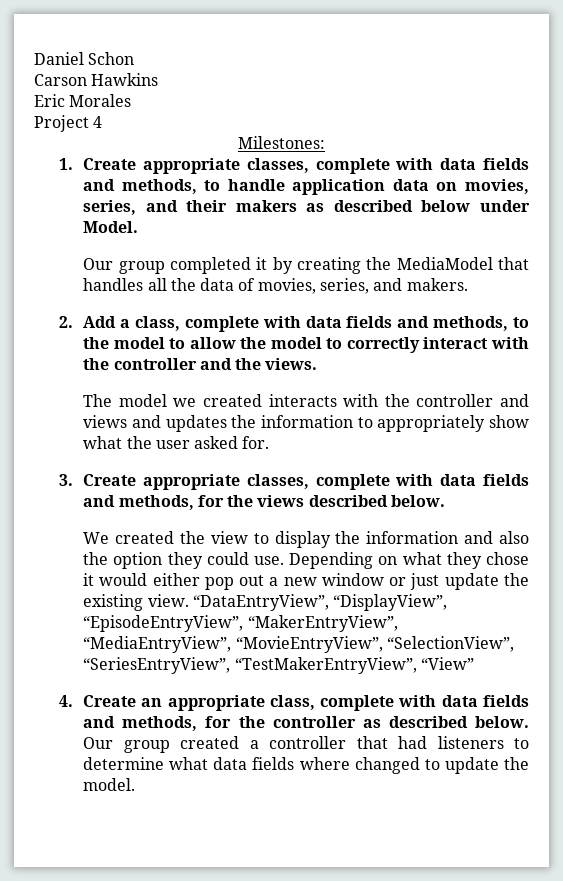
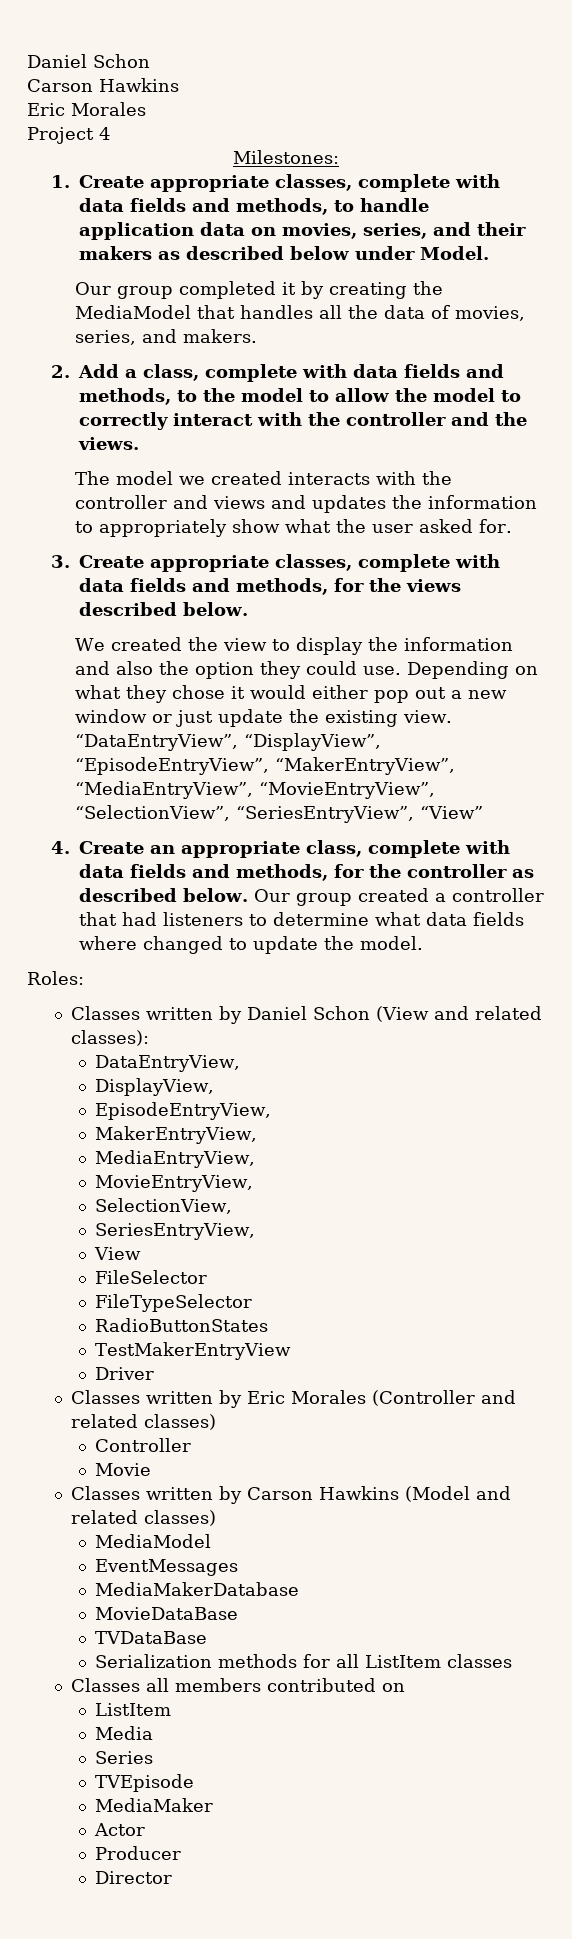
[234,657,417,674] “TestMakerEntryView”, -> (415, 814) none
(136, 784) none -> [27,971,84,985] [70,1006,542,1024] [70,1030,149,1046] [95,1055,241,1072] [95,1078,215,1096] [95,1102,272,1120] [95,1126,258,1144] [95,1150,256,1168] [95,1175,254,1192] [95,1198,233,1214] [95,1223,256,1240] [94,1247,142,1260] [95,1270,208,1284] [95,1294,253,1312] [95,1318,269,1332] [95,1342,292,1360] [95,1367,155,1380] [70,1390,516,1408] [70,1414,216,1430] [95,1438,192,1452] [95,1463,152,1476] [70,1486,511,1504] [70,1510,216,1526] [95,1534,212,1548] [95,1559,239,1576] [95,1582,300,1596] [95,1607,239,1620] [95,1631,208,1644] [95,1654,513,1668] [70,1678,405,1692] [95,1703,172,1716] [95,1726,154,1740] [95,1751,154,1764] [95,1774,195,1792] [95,1798,214,1812] [94,1823,146,1836] [95,1846,182,1860] [95,1871,173,1884] // Roles: // Classes written by Daniel Schon (View and related classes): // DataEntryView, // DisplayView, // EpisodeEntryView, // MakerEntryView, // MediaEntryView, // MovieEntryView, // SelectionView, // SeriesEntryView, // View // FileSelector // FileTypeSelector // RadioButtonStates // TestMakerEntryView // Driver // Classes written by Eric Morales (Controller and related classes) // Controller // Movie // Classes written by Carson Hawkins (Model and related classes) // MediaModel // EventMessages // MediaMakerDatabase // MovieDataBase // TVDataBase // Serialization methods for all ListItem classes // Classes all members contributed on // ListItem // Media // Series // TVEpisode // MediaMaker // Actor // Producer // Director

